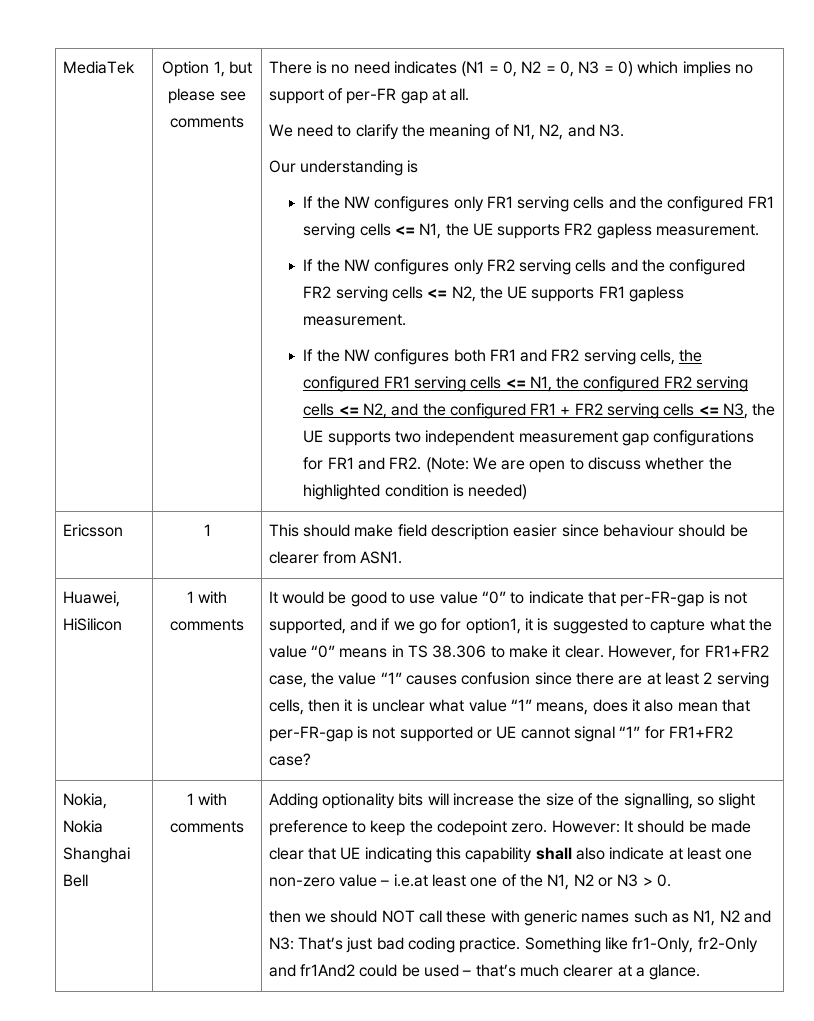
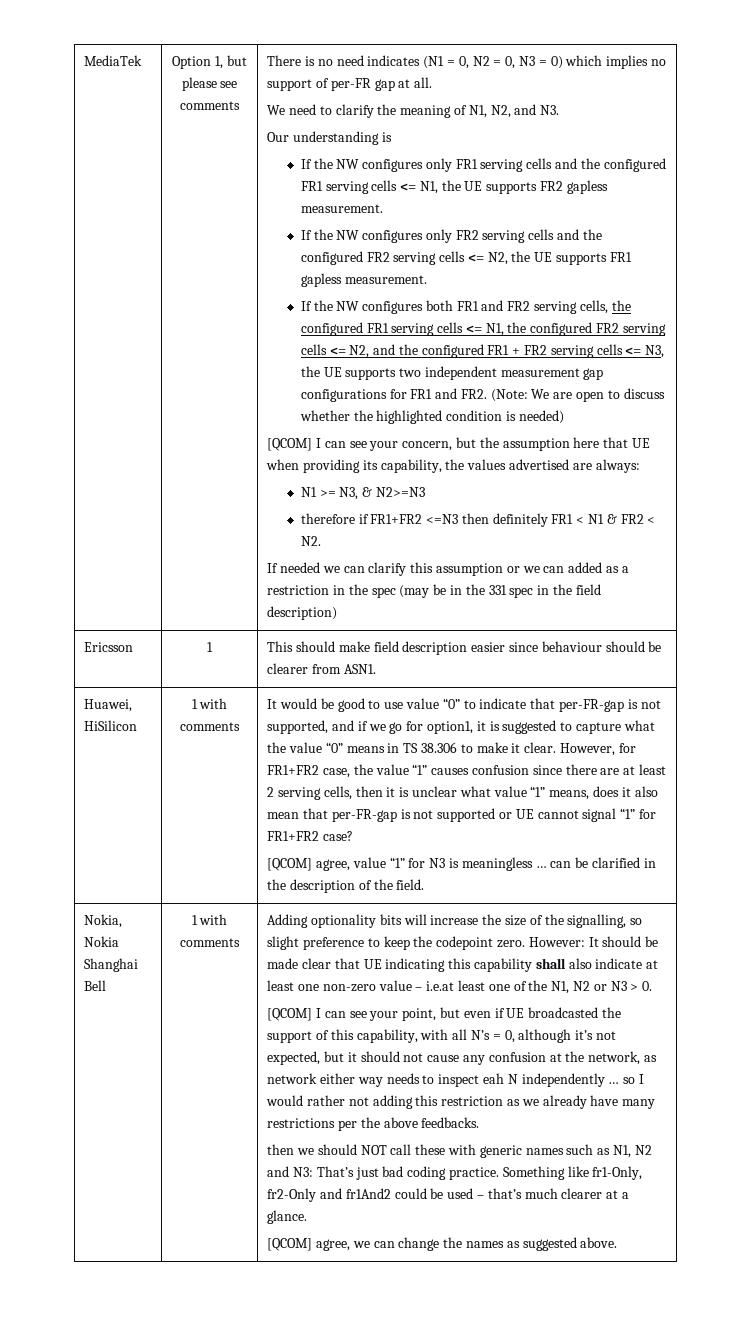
(528, 492) none -> [267,437,650,451] [266,459,640,473] [300,487,425,500] [300,513,656,527] [300,536,321,546] [267,562,629,576] [267,584,601,598] [267,606,338,620] // [QCOM] I can see your concern, but the assumption here that UE when providing its capability, the values advertised are always: // N1 >= N3, & N2>=N3 // therefore if FR1+FR2 <=N3 then definitely FR1 < N1 & FR2 < N2. // If needed we can clarify this assumption or we can added as a restriction in the spec (may be in the 331 spec in the field description)
(311, 759) none -> [267,857,656,871] [267,879,425,893] // [QCOM] agree, value “1” for N3 is meaningless … can be clarified in the description of the field.
(671, 880) none -> [267,1007,621,1021] [267,1029,616,1043] [267,1051,657,1065] [267,1073,644,1087] [266,1095,656,1109] [267,1117,480,1131] // [QCOM] I can see your point, but even if UE broadcasted the support of this capability, with all N’s = 0, although it’s not expected, but it should not cause any confusion at the network, as network either way needs to inspect eah N independently … so I would rather not adding this restriction as we already have many restrictions per the above feedbacks.
(701, 972) none -> [267,1237,618,1251] // [QCOM] agree, we can change the names as suggested above.

